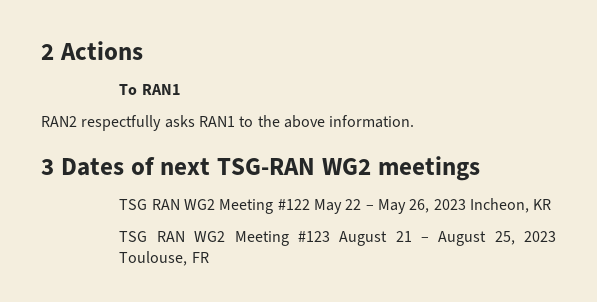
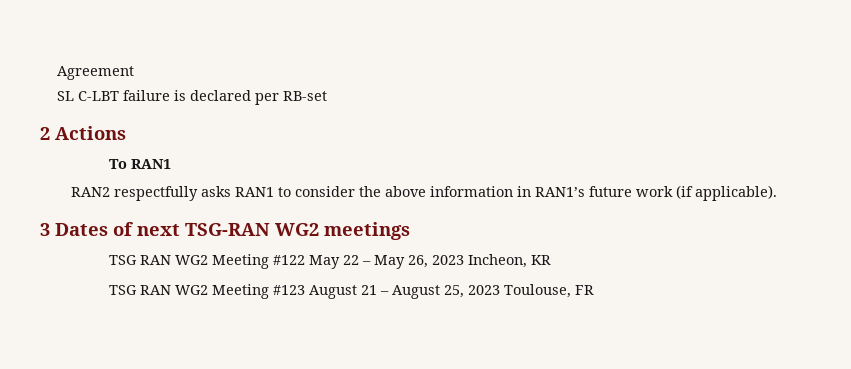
(41, 52) none -> [57,66,135,80] [57,90,328,105] Agreement // SL C-LBT failure is declared per RB-set //
(254, 121) none -> [294,186,355,197] consider
[329,115,415,128] information. -> [429,185,777,201] information in RAN1’s future work (if applicable).

